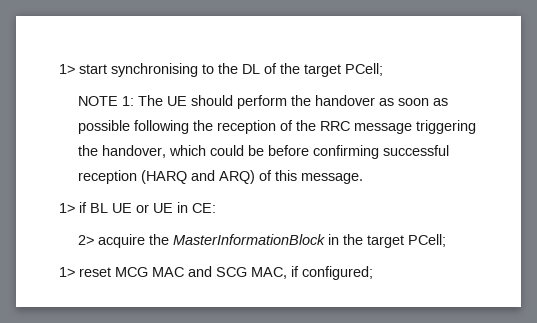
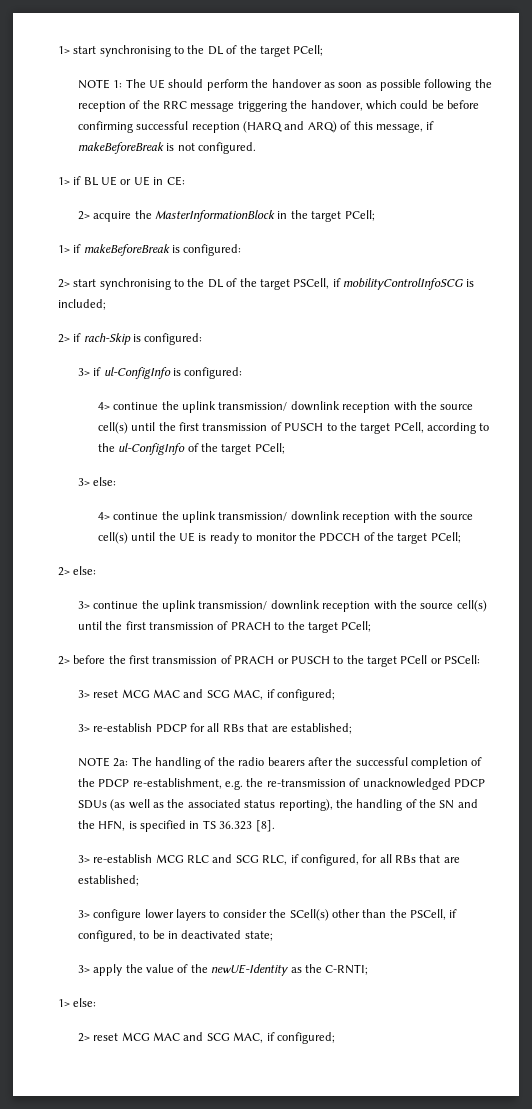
[301,173,364,184] message. -> [375,121,435,133] [77,142,257,154] message, if makeBeforeBreak is not configured.
[78,266,373,280] reset MCG MAC and SCG MAC, if configured; -> [73,244,242,256] [57,278,475,290] [57,299,106,310] [57,333,203,345] [77,367,243,379] [97,401,474,413] [97,422,490,434] [97,443,285,455] [77,477,117,486] [97,511,474,523] [97,532,461,544] [57,566,97,576] [77,600,487,612] [77,621,372,633] [57,655,481,667] [77,689,335,701] [77,723,352,734] [77,757,483,769] [77,778,485,790] [77,799,478,811] [77,820,275,832] [77,854,460,866] [77,875,139,886] [77,909,458,921] [77,930,273,942] [77,964,369,976] [57,998,97,1007] [77,1032,335,1044] if makeBeforeBreak is configured: // 2> start synchronising to the DL of the target PSCell, if mobilityControlInfoSCG is included; // 2> if rach-Skip is configured: // 3> if ul-ConfigInfo is configured: // 4> continue the uplink transmission/ downlink reception with the source cell(s) until the first transmission of PUSCH to the target PCell, according to the ul-ConfigInfo of the target PCell; // 3> else: // 4> continue the uplink transmission/ downlink reception with the source cell(s) until the UE is ready to monitor the PDCCH of the target PCell; // 2> else: // 3> continue the uplink transmission/ downlink reception with the source cell(s) until the first transmission of PRACH to the target PCell; // 2> before the first transmission of PRACH or PUSCH to the target PCell or PSCell: // 3> reset MCG MAC and SCG MAC, if configured; // 3> re-establish PDCP for all RBs that are established; // NOTE 2a: The handling of the radio bearers after the successful completion of the PDCP re-establishment, e.g. the re-transmission of unacknowledged PDCP SDUs (as well as the associated status reporting), the handling of the SN and the HFN, is specified in TS 36.323 [8]. // 3> re-establish MCG RLC and SCG RLC, if configured, for all RBs that are established; // 3> configure lower layers to consider the SCell(s) other than the PSCell, if configured, to be in deactivated state; // 3> apply the value of the newUE-Identity as the C-RNTI; // 1> else: // 2> reset MCG MAC and SCG MAC, if configured;

